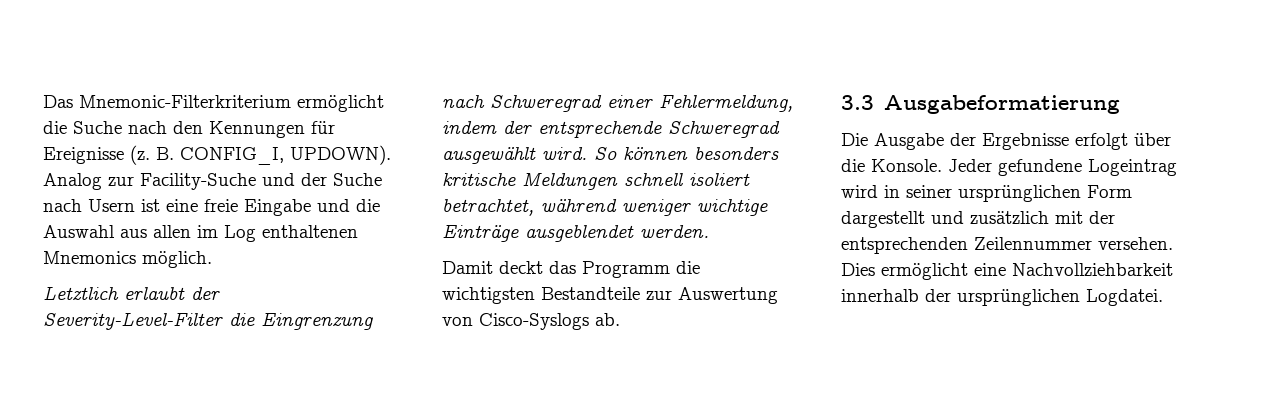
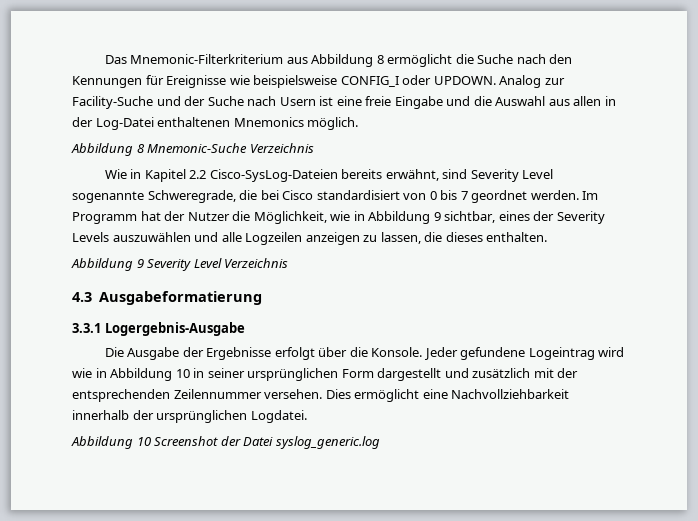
(291, 101) none -> [286,54,384,67] aus Abbildung 8
[130,145,391,165] (z. B. CONFIG_I, UPDOWN). -> [229,75,496,88] wie beispielsweise CONFIG_I oder UPDOWN.
[197,225,256,242] im Log -> [604,96,616,106] [72,117,154,130] in der Log-Datei
[43,286,220,301] [43,312,373,330] [442,95,793,112] [442,121,780,138] [442,147,779,164] [442,172,750,190] [442,199,768,216] [442,225,709,242] [442,261,700,278] [442,287,778,304] [442,313,620,330] [841,95,874,110] Letztlich erlaubt der Severity-Level-Filter die Eingrenzung nach Schweregrad einer Fehlermeldung, indem der entsprechende Schweregrad ausgewählt wird. So können besonders kritische Meldungen schnell isoliert betrachtet, während weniger wichtige Einträge ausgeblendet werden. // Damit deckt das Programm die wichtigsten Bestandteile zur Auswertung von Cisco-Syslogs ab. // 3.3 -> [71,143,314,156] [104,169,554,182] [72,190,599,203] [72,211,605,224] [72,232,548,245] [71,258,289,271] [72,292,92,302] Abbildung 8 Mnemonic-Suche Verzeichnis // Wie in Kapitel 2.2 Cisco-SysLog-Dateien bereits erwähnt, sind Severity Level sogenannte Schweregrade, die bei Cisco standardisiert von 0 bis 7 geordnet werden. Im Programm hat der Nutzer die Möglichkeit, wie in Abbildung 9 sichtbar, eines der Severity Levels auszuwählen und alle Logzeilen anzeigen zu lassen, die dieses enthalten. // Abbildung 9 Severity Level Verzeichnis // 4.3
(1120, 104) none -> [72,322,245,336] // 3.3.1 Logergebnis-Ausgabe
(878, 191) none -> [72,368,190,381] wie in Abbildung 10
(1163, 297) none -> [71,436,380,449] // Abbildung 10 Screenshot der Datei syslog_generic.log

